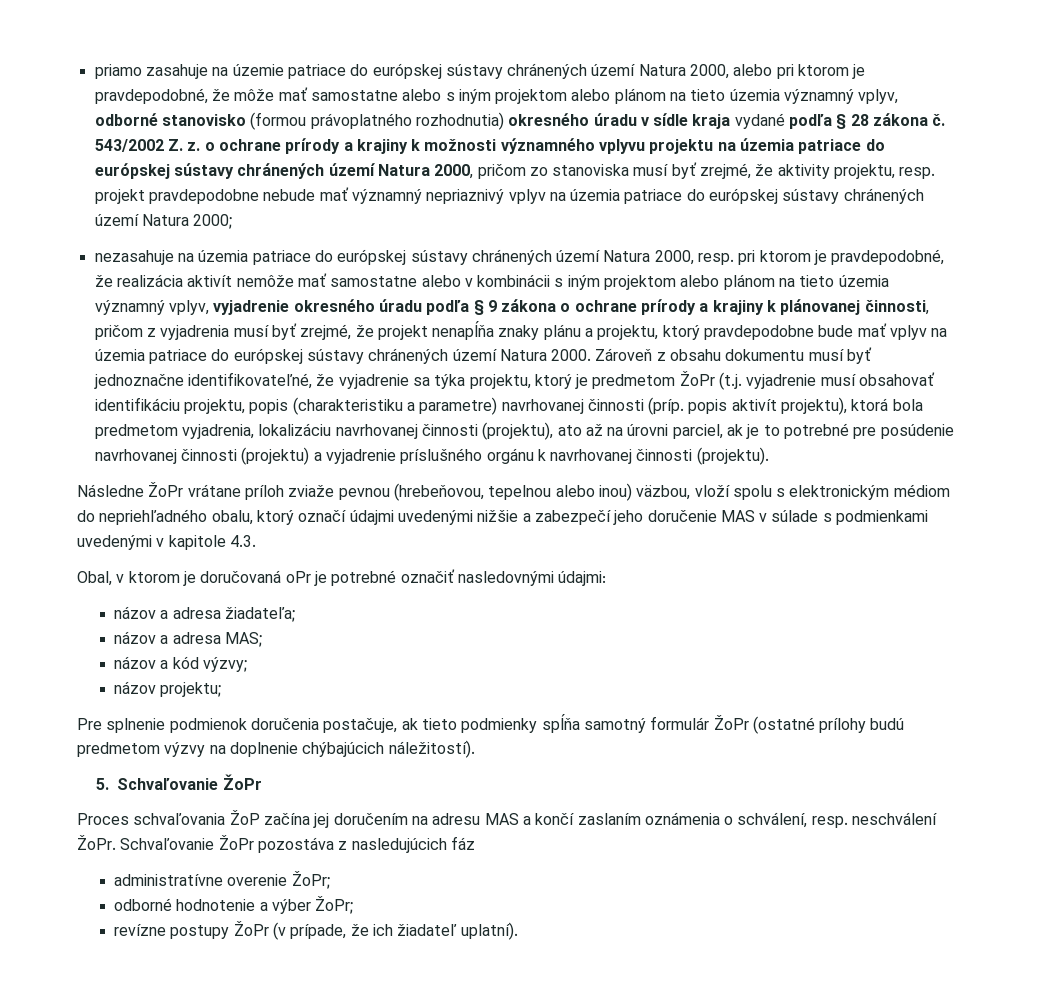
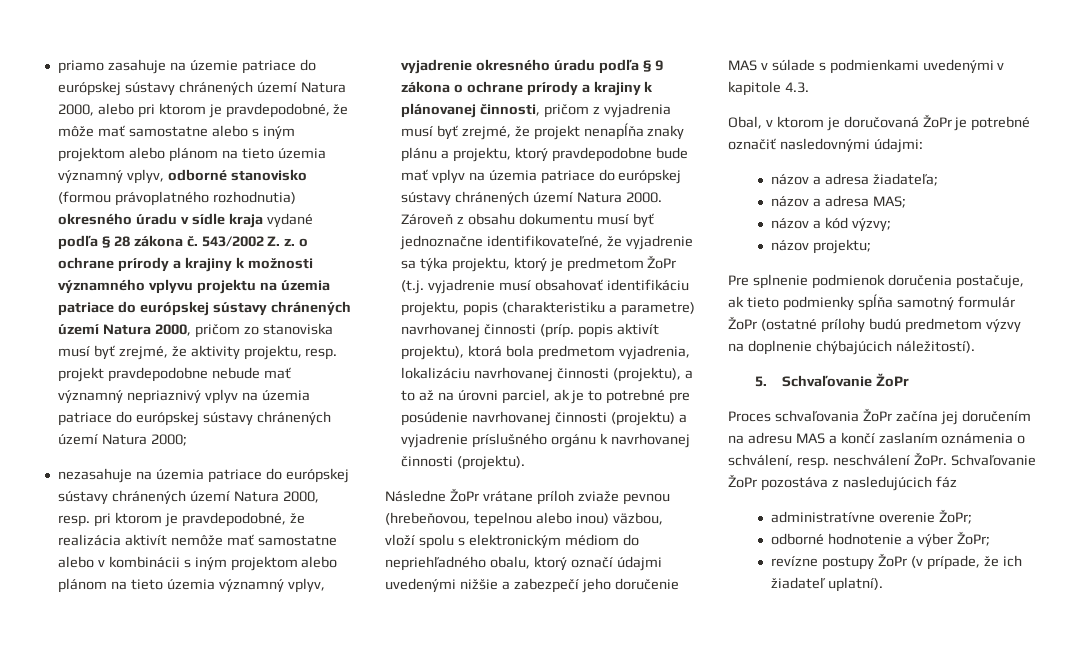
[557,425,582,436] ato -> [684,370,693,379] [400,390,415,401] a to
[285,571,311,583] oPr -> [922,114,952,128] ŽoPr
[229,810,260,825] ŽoP -> [862,408,892,422] ŽoPr

